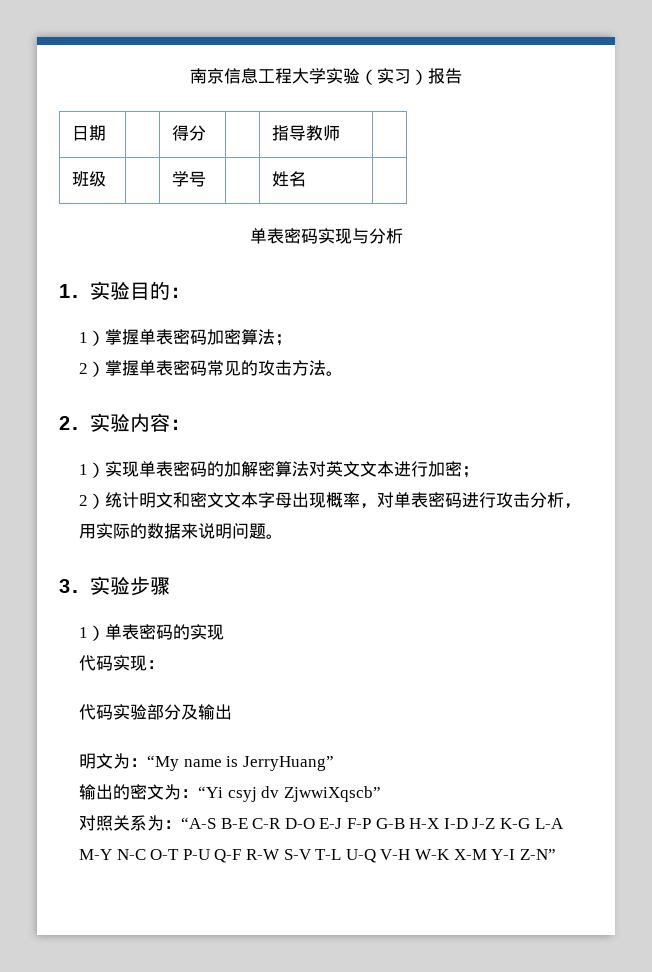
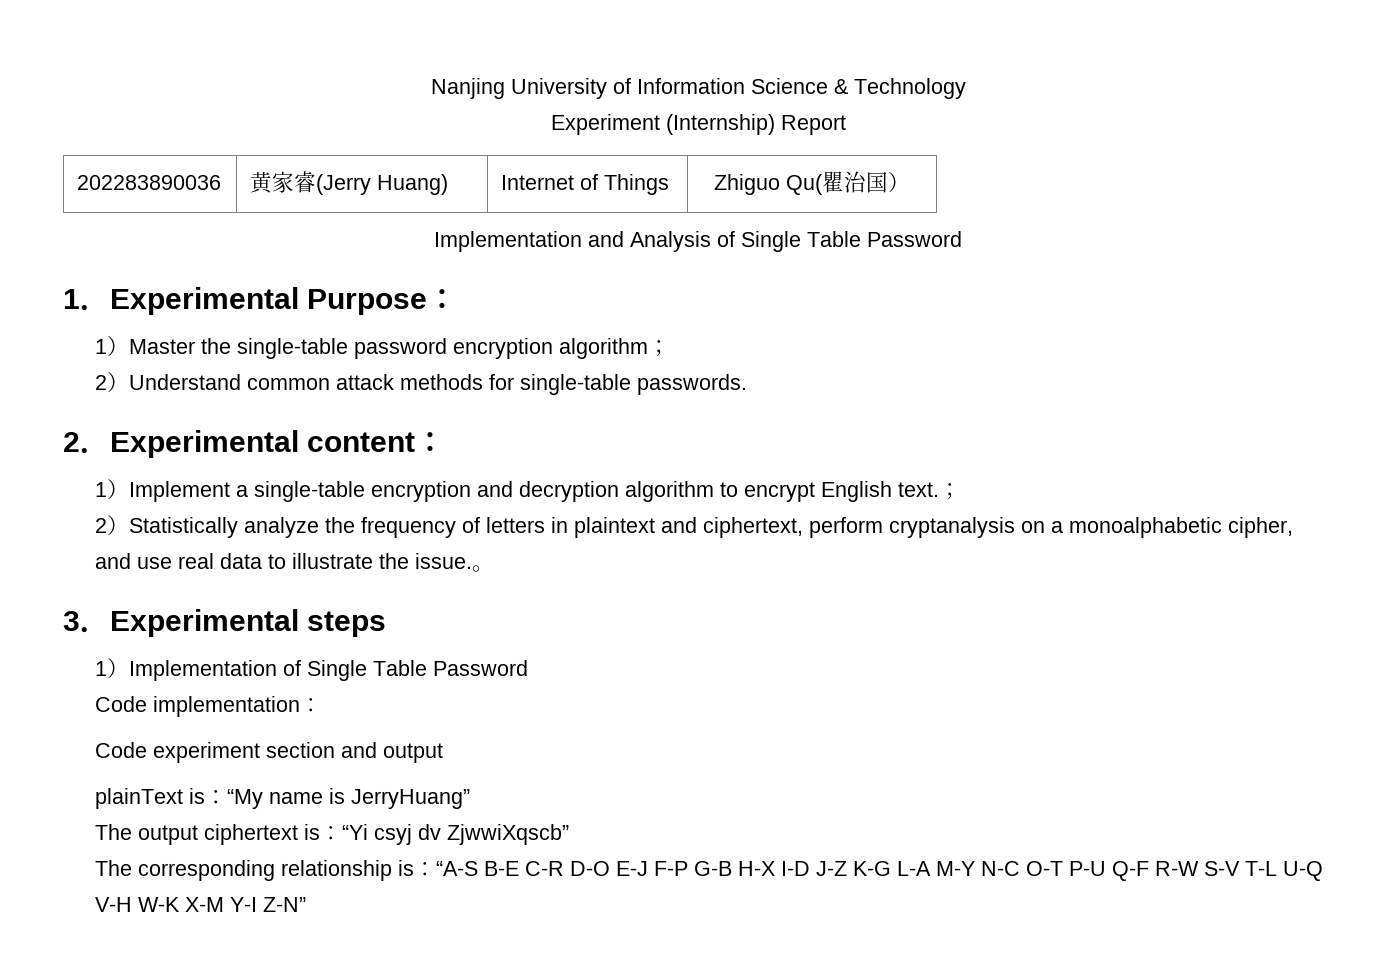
[190,68,462,85] [71,125,106,141] [171,125,206,141] [271,125,340,141] [71,171,106,187] [171,171,206,187] [271,171,306,187] [249,228,403,244] 南京信息工程大学实验（实习）报告 // 日期 | | 得分 | | 指导教师 | // 班级 | | 学号 | | 姓名 | // 单表密码实现与分析 -> [430,78,966,99] [550,114,846,135] [77,175,222,190] [250,171,449,195] [501,174,670,195] [714,171,910,195] [434,231,962,252] Nanjing University of Information Science & Technology // Experiment (Internship) Report // 202283890036 | 黄家睿(Jerry Huang) | Internet of Things | Zhiguo Qu(瞿治国） // Implementation and Analysis of Single Table Password
[90,281,190,300] [79,329,293,346] [79,360,344,377] 实验目的： // 1）掌握单表密码加密算法； // 2）掌握单表密码常见的攻击方法。 -> [110,287,458,315] [95,336,671,359] [95,372,748,395] Experimental Purpose： // 1）Master the single-table password encryption algorithm； // 2）Understand common attack methods for single-table passwords.
[90,413,190,432] [79,461,480,478] [79,492,582,509] [79,523,267,539] 实验内容： // 1）实现单表密码的加解密算法对英文文本进行加密； // 2）统计明文和密文文本字母出现概率，对单表密码进行攻击分析，用实际的数据来说明问题 -> [110,430,446,458] [95,479,962,502] [95,515,1294,538] [95,553,473,569] Experimental content： // 1）Implement a single-table encryption and decryption algorithm to encrypt English text.； // 2）Statistically analyze the frequency of letters in plaintext and ciphertext, perform cryptanalysis on a monoalphabetic cipher, and use real data to illustrate the issue.
[90,576,170,596] [79,624,225,641] [79,655,165,671] [79,704,233,720] [79,753,131,769] 实验步骤 // 1）单表密码的实现 // 代码实现： // 代码实验部分及输出 // 明文为 -> [110,609,387,637] [95,658,529,681] [95,696,323,717] [95,742,444,763] [95,788,206,809] Experimental steps // 1）Implementation of Single Table Password // Code implementation： // Code experiment section and output // plainText is
[79,784,182,800] 输出的密文为 -> [95,824,321,845] The output ciphertext is
[79,815,165,831] 对照关系为 -> [95,860,415,881] The corresponding relationship is

